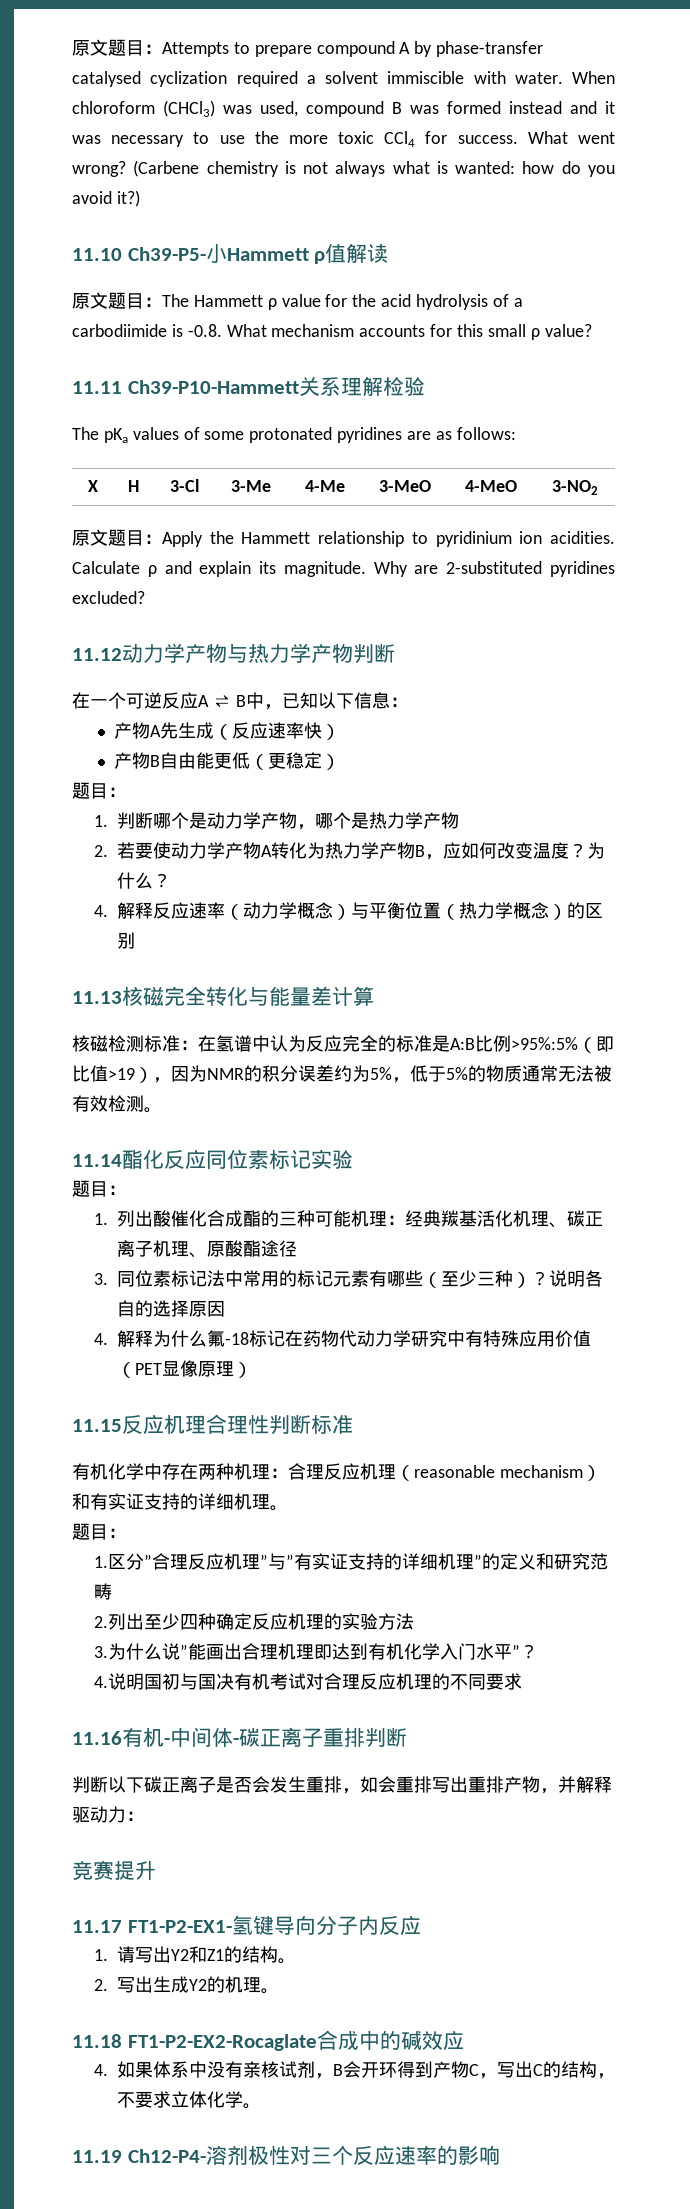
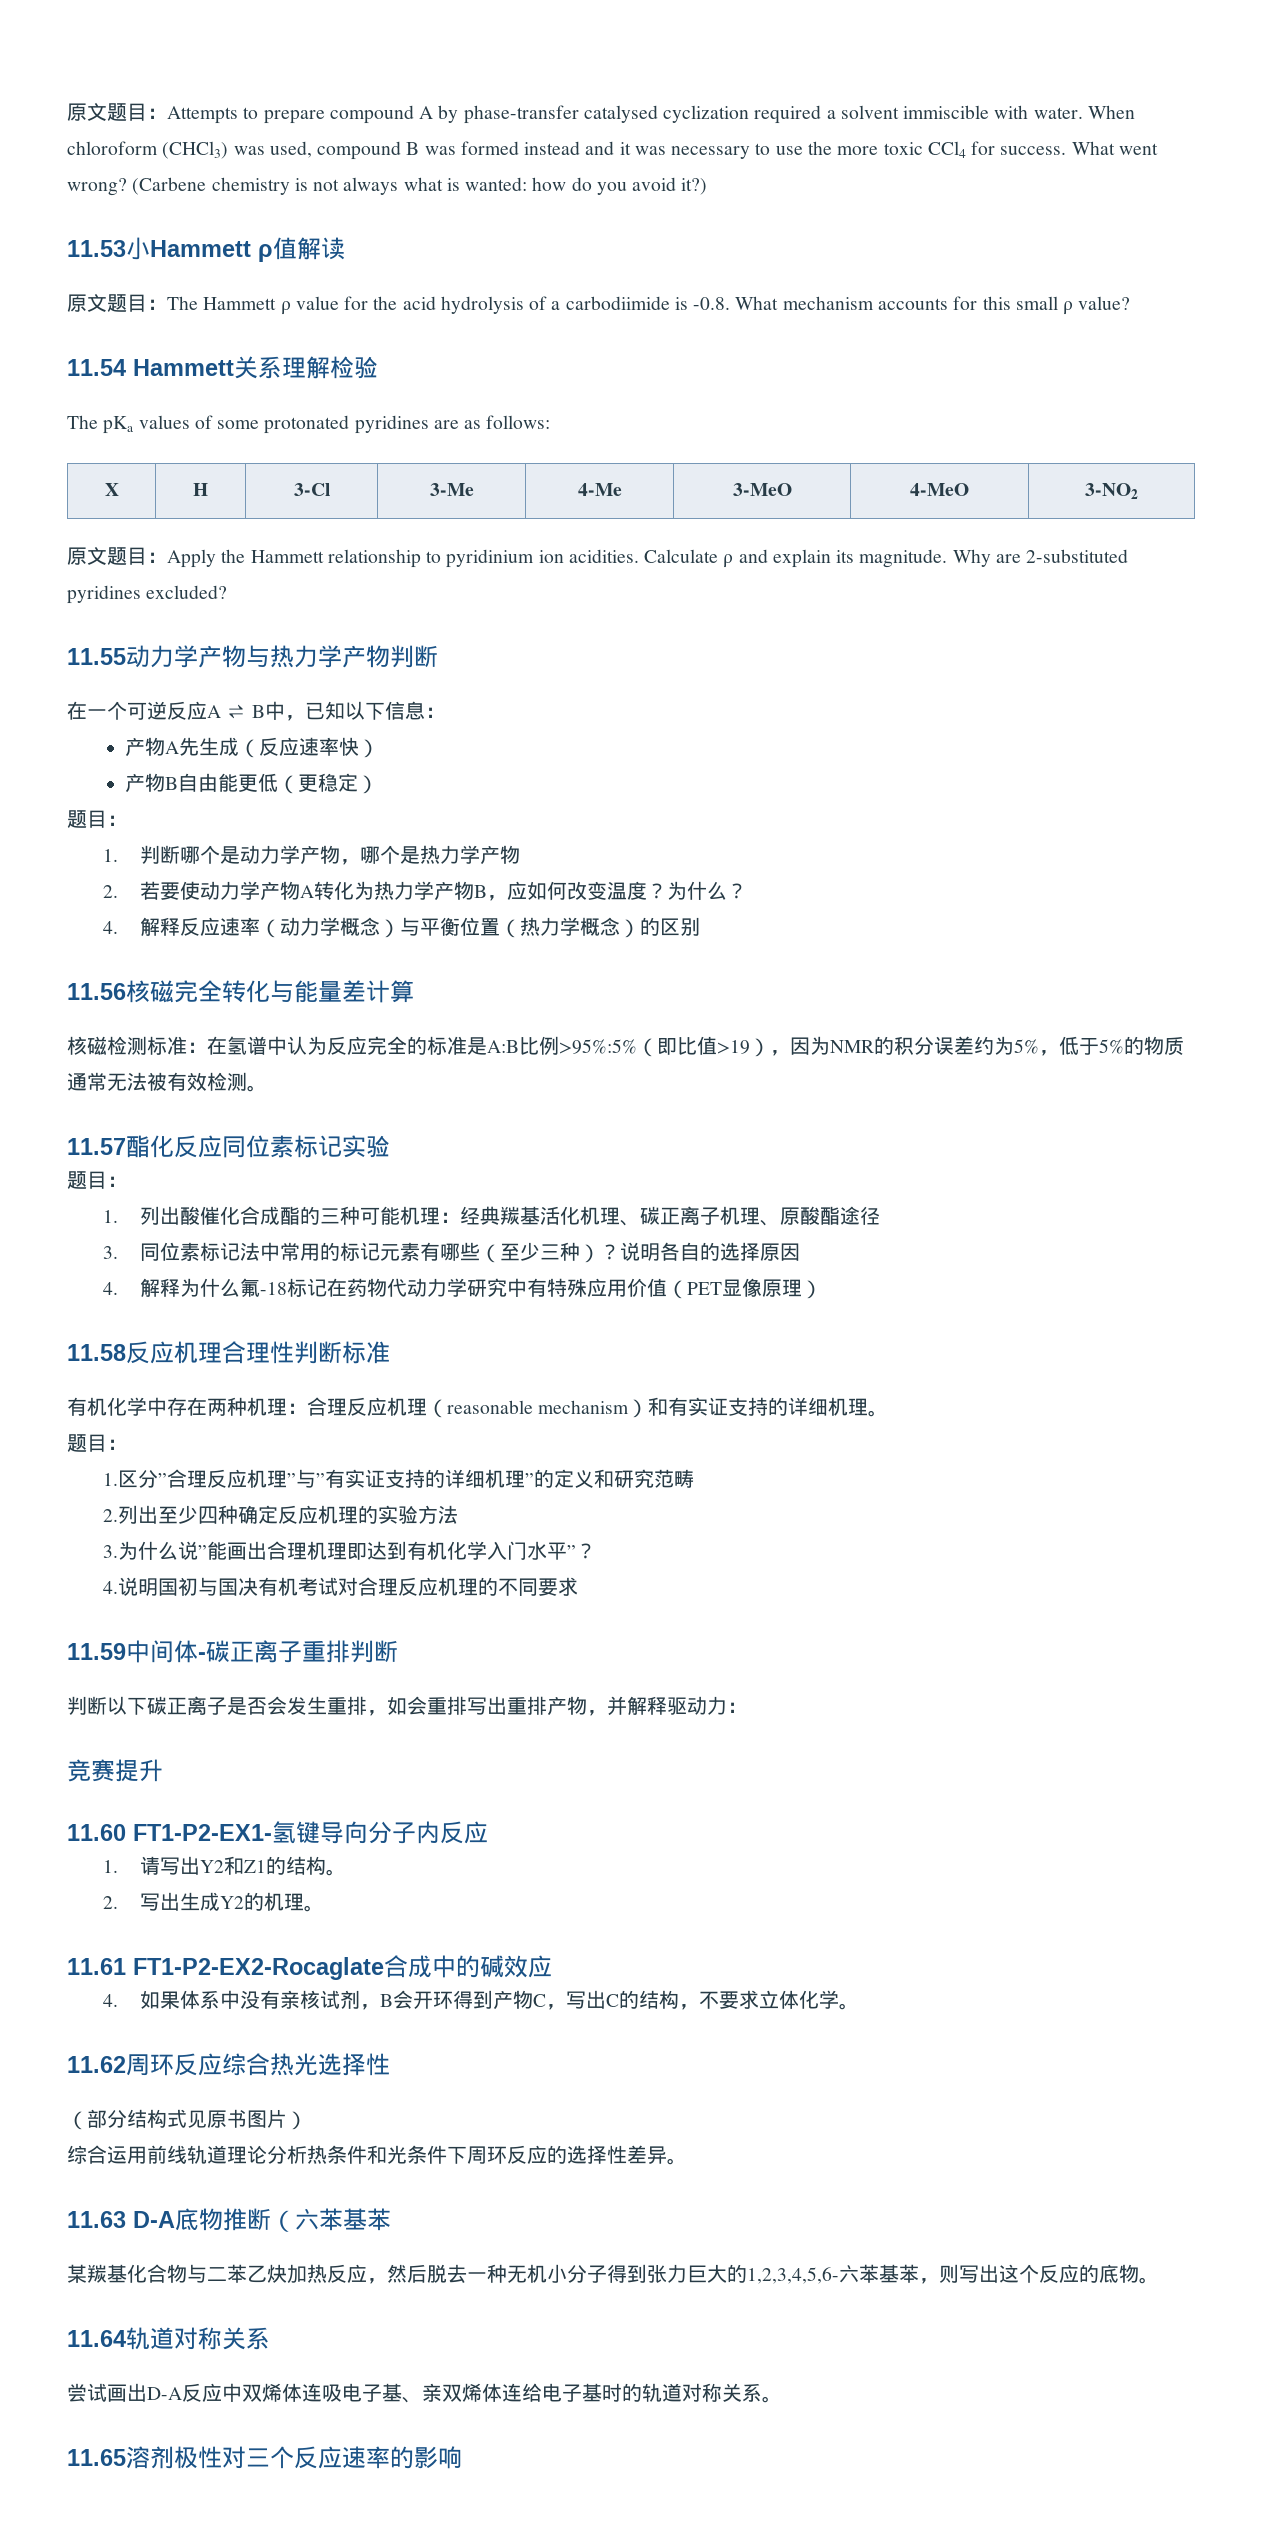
[72,247,206,261] 11.10 Ch39-P5- -> [67,240,126,257] 11.53
[72,380,299,394] 11.11 Ch39-P10-Hammett -> [67,359,234,376] 11.54 Hammett
[72,648,122,661] 11.12 -> [67,648,126,665] 11.55
[72,991,122,1004] 11.13 -> [67,983,126,1000] 11.56
[72,1154,122,1167] 11.14 -> [67,1138,126,1155] 11.57
[72,1419,122,1432] 11.15 -> [67,1344,126,1361] 11.58
[72,1727,170,1747] 11.16有机- -> [67,1643,126,1660] 11.59
[72,1920,122,1933] 11.17 -> [67,1824,126,1841] 11.60
[72,2034,122,2048] 11.18 -> [67,1958,126,1975] 11.61
[72,2149,206,2163] 11.19 Ch12-P4- -> [67,2053,390,2076] [67,2109,307,2130] [67,2145,687,2165] [67,2208,391,2232] [67,2264,1159,2284] [67,2327,270,2350] [67,2383,782,2403] [67,2449,126,2466] 11.62周环反应综合热光选择性 // （部分结构式见原书图片） // 综合运用前线轨道理论分析热条件和光条件下周环反应的选择性差异。 // 11.63 D-A底物推断（六苯基苯 // 某羰基化合物与二苯乙炔加热反应，然后脱去一种无机小分子得到张力巨大的1,2,3,4,5,6-六苯基苯，则写出这个反应的底物。 // 11.64轨道对称关系 // 尝试画出D-A反应中双烯体连吸电子基、亲双烯体连给电子基时的轨道对称关系。 // 11.65

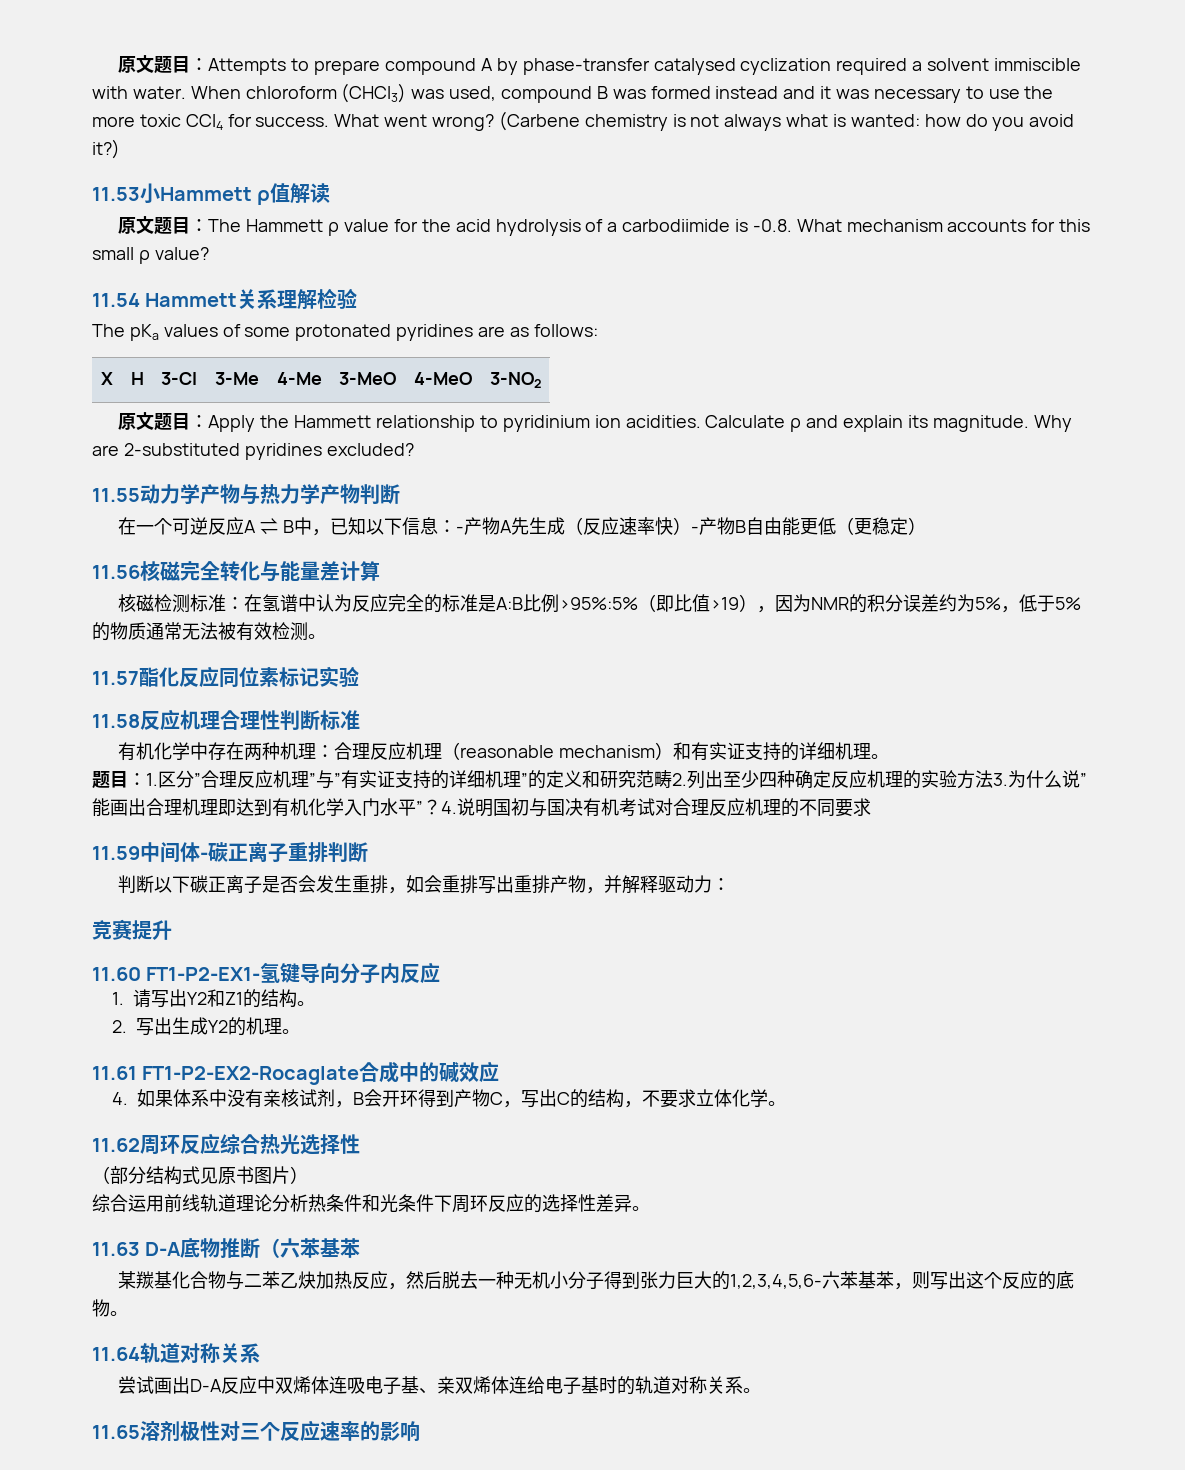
(445, 712) // -> [456,526,465,533] -
(379, 748) // -> [691,526,700,533] -
[67,810,127,828] [103,845,520,865] [103,881,747,901] [103,917,700,938] // 题目： // 1.判断哪个是动力学产物，哪个是热力学产物 // 2.若要使动力学产物A转化为热力学产物B，应如何改变温度？为什么？ // 4.解释反应速率（动力学概念）与平衡位置（热力学概念）的区别 -> (927, 526) none
[67,1171,127,1189] [103,1206,880,1226] [103,1242,800,1263] [103,1278,822,1299] // 题目： // 1.列出酸催化合成酯的三种可能机理：经典羰基活化机理、碳正离子机理、原酸酯途径 // 3.同位素标记法中常用的标记元素有哪些（至少三种）？说明各自的选择原因 // 4.解释为什么氟-18标记在药物代动力学研究中有特殊应用价值（PET显像原理） -> (359, 676) none
(127, 1444) // -> (146, 779) none
(695, 1478) // -> (672, 779) none
(459, 1514) // -> (993, 779) none
(597, 1551) // -> (441, 807) none

